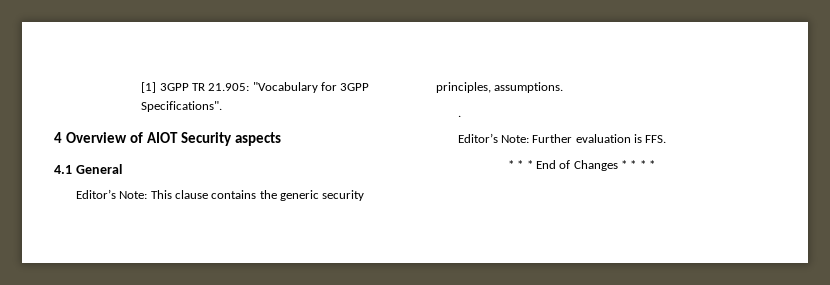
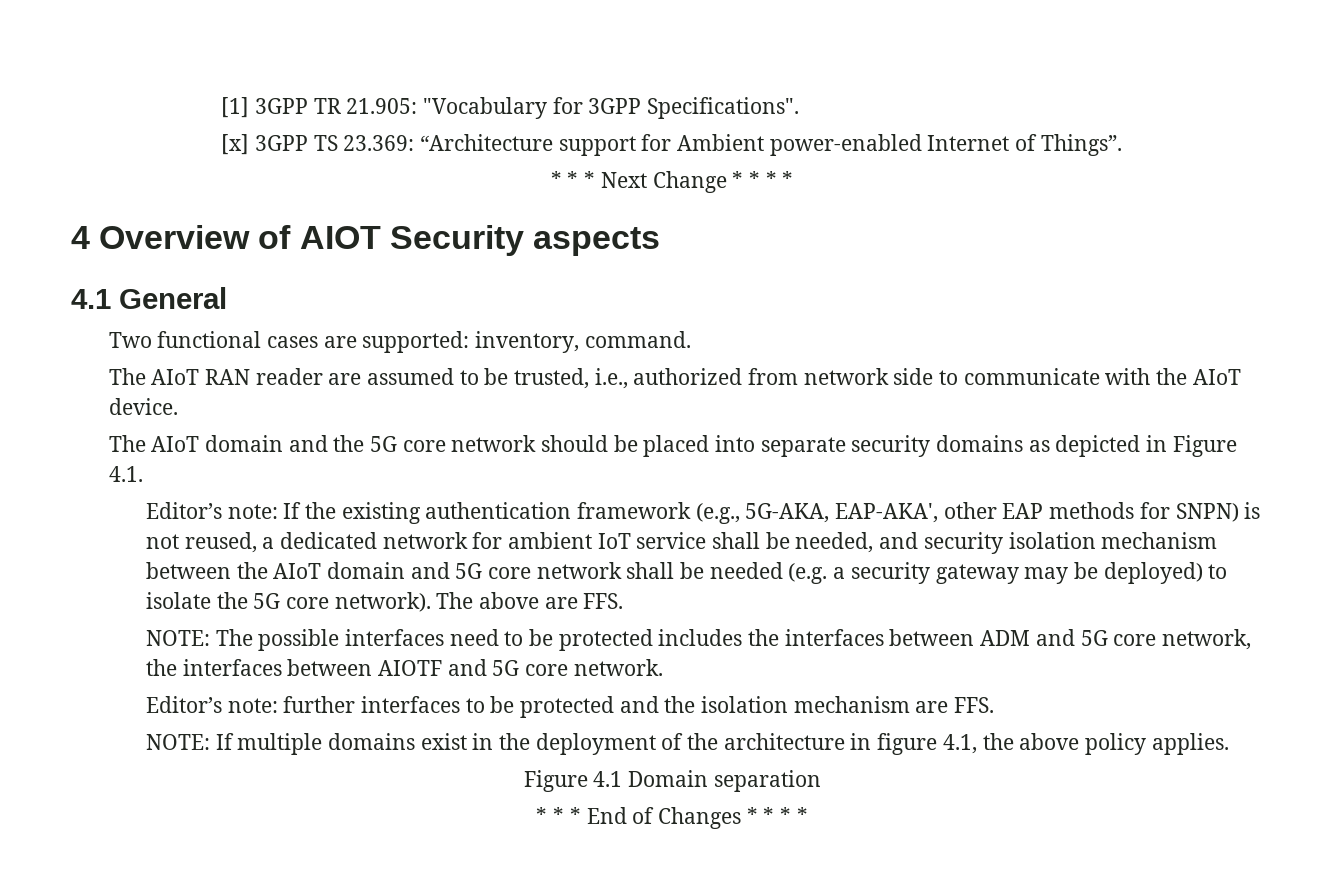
(223, 106) none -> [221,134,1122,156] [550,171,794,193] // [x] 3GPP TS 23.369: “Architecture support for Ambient power-enabled Internet of Things”. // * * * Next Change * * * *
[75,189,365,201] [435,82,564,93] [457,115,461,117] [457,133,667,143] Editor’s Note: This clause contains the generic security principles, assumptions. // . // Editor’s Note: Further evaluation is FFS. -> [108,331,691,353] [108,368,1241,389] [108,398,178,415] [108,435,1237,457] [108,466,143,482] [146,502,1261,524] [146,532,1218,554] [146,562,1228,584] [146,592,624,612] [146,629,1251,651] [146,659,663,676] [146,696,995,718] [146,733,1229,755] [523,770,821,792] Two functional cases are supported: inventory, command. // The AIoT RAN reader are assumed to be trusted, i.e., authorized from network side to communicate with the AIoT device. // The AIoT domain and the 5G core network should be placed into separate security domains as depicted in Figure 4.1. // Editor’s note: If the existing authentication framework (e.g., 5G-AKA, EAP-AKA', other EAP methods for SNPN) is not reused, a dedicated network for ambient IoT service shall be needed, and security isolation mechanism between the AIoT domain and 5G core network shall be needed (e.g. a security gateway may be deployed) to isolate the 5G core network). The above are FFS. // NOTE: The possible interfaces need to be protected includes the interfaces between ADM and 5G core network, the interfaces between AIOTF and 5G core network. // Editor’s note: further interfaces to be protected and the isolation mechanism are FFS. // NOTE: If multiple domains exist in the deployment of the architecture in figure 4.1, the above policy applies. // Figure 4.1 Domain separation

